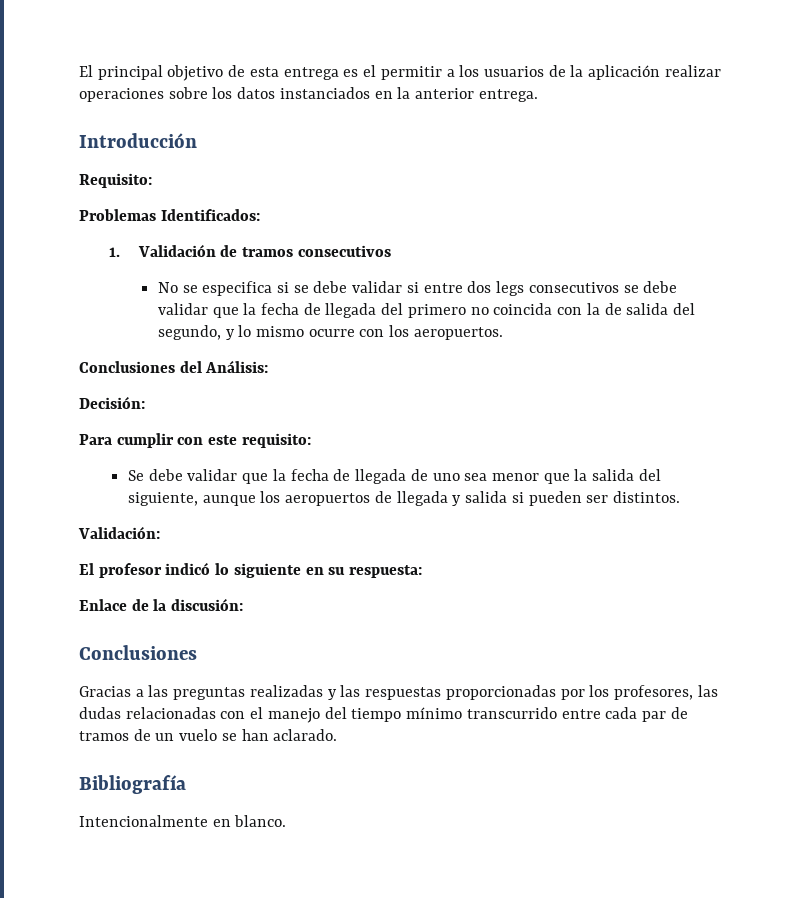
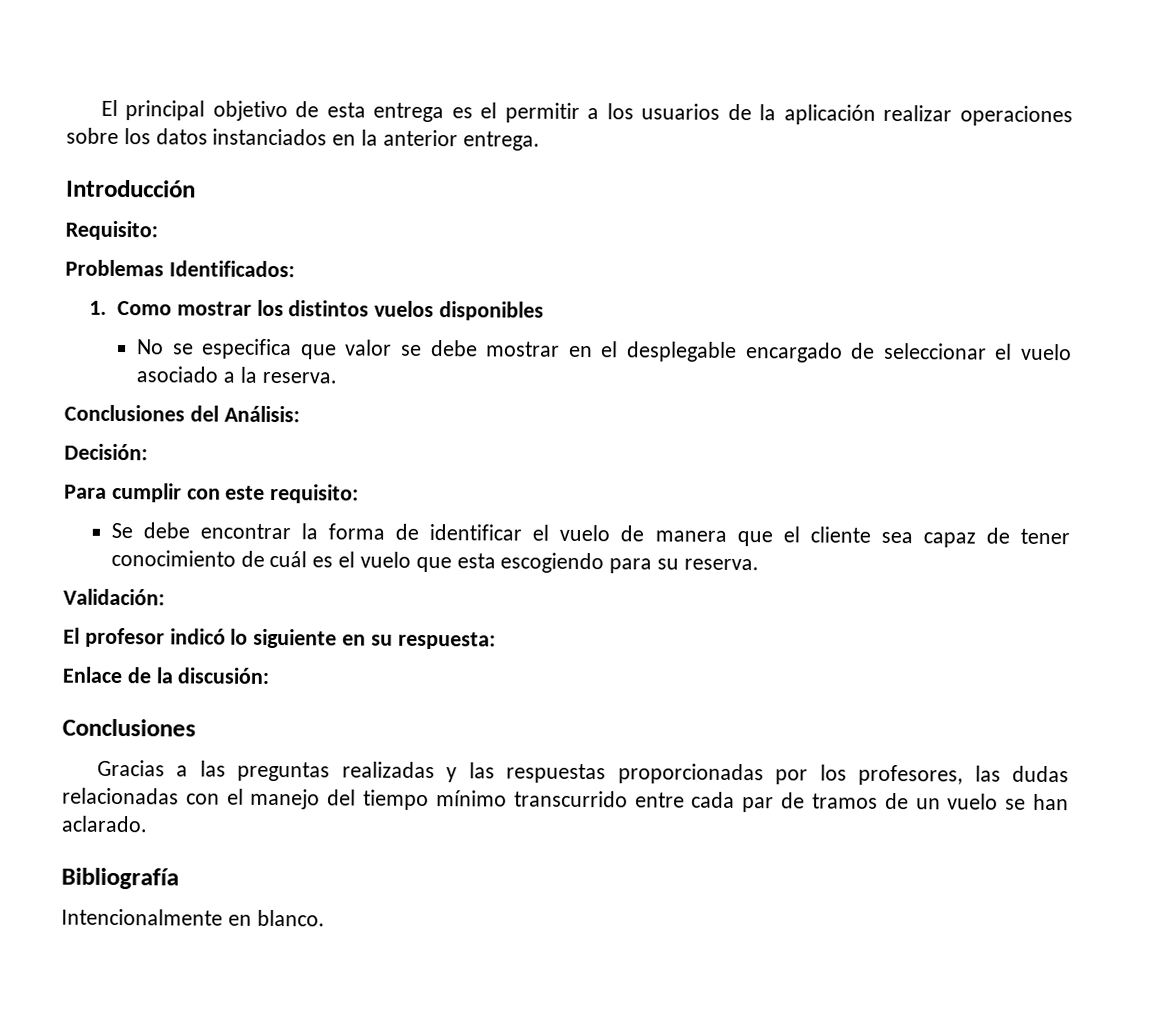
[137,244,391,257] [157,281,678,296] [157,303,695,318] [157,325,503,340] Validación de tramos consecutivos // No se especifica si se debe validar si entre dos legs consecutivos se debe validar que la fecha de llegada del primero no coincida con la de salida del segundo, y lo mismo ocurre con los aeropuertos. -> [116,299,544,321] [137,338,1072,363] [136,366,337,384] Como mostrar los distintos vuelos disponibles // No se especifica que valor se debe mostrar en el desplegable encargado de seleccionar el vuelo asociado a la reserva.
[187,469,661,484] [128,491,681,506] validar que la fecha de llegada de uno sea menor que la salida del siguiente, aunque los aeropuertos de llegada y salida si pueden ser distintos. -> [199,523,1071,548] [110,549,759,574] encontrar la forma de identificar el vuelo de manera que el cliente sea capaz de tener conocimiento de cuál es el vuelo que esta escogiendo para su reserva.

